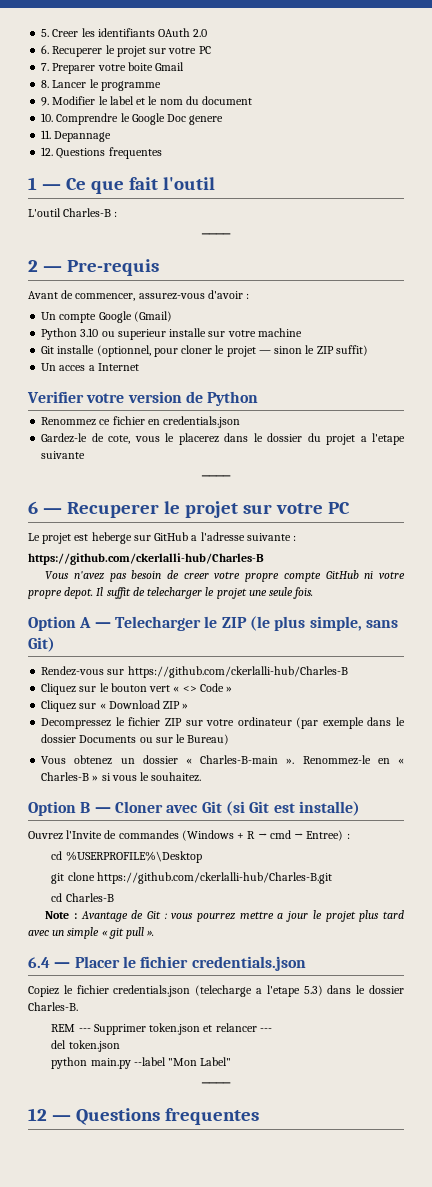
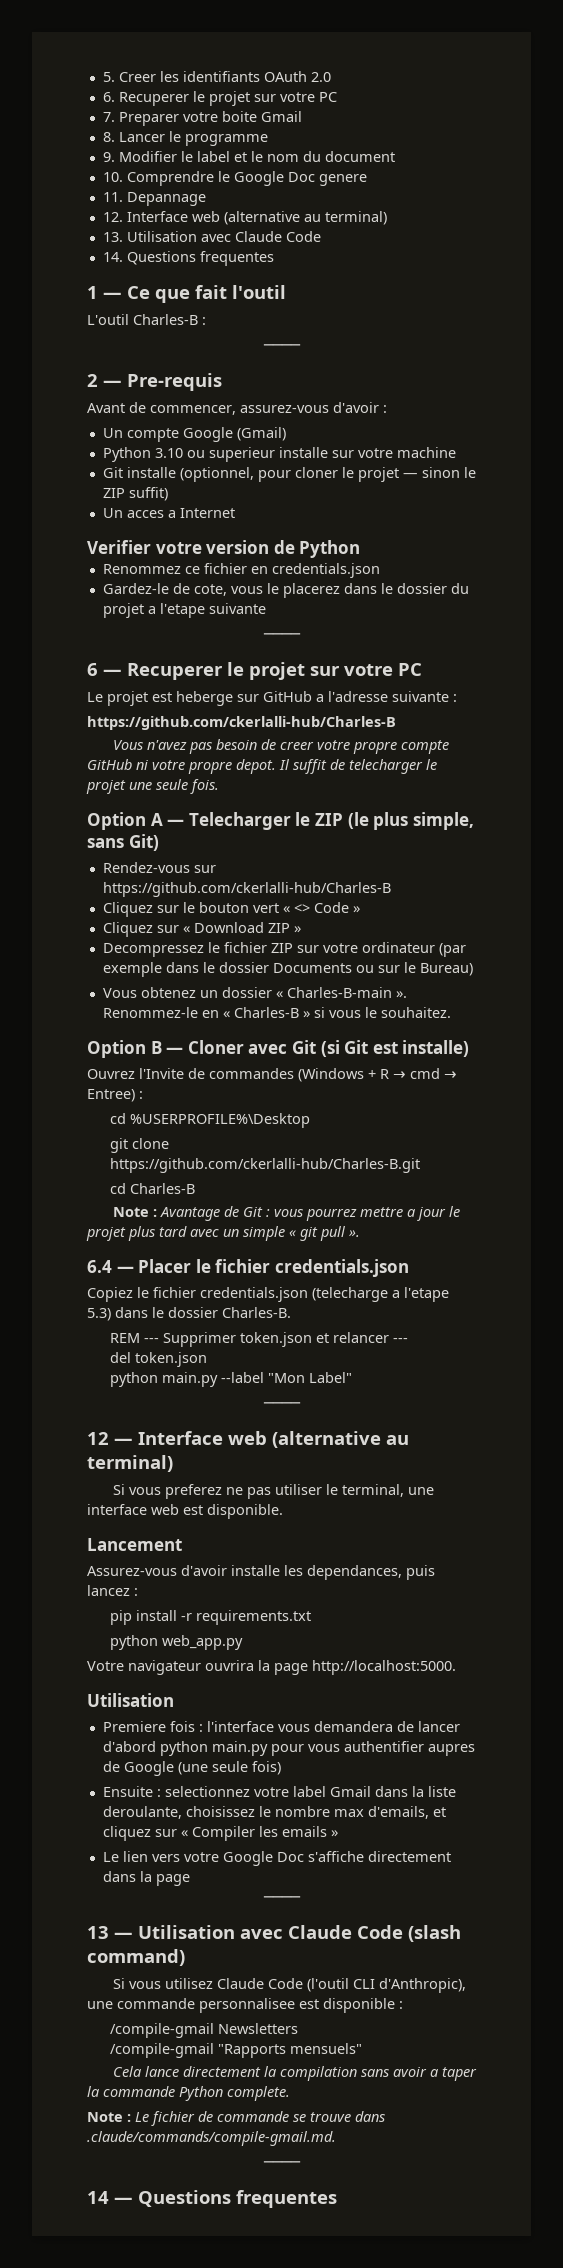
(54, 151) none -> [126,211,387,225] [102,231,321,242] [102,252,123,262] Interface web (alternative au terminal) // 13. Utilisation avec Claude Code // 14.
(71, 1118) none -> [138,1431,409,1448] [87,1455,173,1472] [112,1484,434,1499] [87,1504,283,1519] [87,1538,182,1551] [87,1565,435,1580] [87,1585,138,1596] [109,1610,311,1625] [109,1635,243,1650] [87,1660,456,1675] [87,1693,174,1707] [102,1721,460,1732] [102,1741,475,1756] [102,1761,281,1776] [102,1786,456,1797] [102,1806,446,1819] [102,1826,338,1841] [102,1851,451,1866] [102,1871,190,1886] [262,1896,301,1902] [87,1925,461,1942] [87,1949,185,1966] [112,1978,466,1993] [87,1998,403,2013] [109,2023,298,2038] [109,2043,362,2058] [112,2066,477,2081] [87,2086,290,2101] [87,2111,385,2126] [87,2131,336,2146] [262,2161,301,2167] [87,2191,133,2204] Interface web (alternative au terminal) // Si vous preferez ne pas utiliser le terminal, une interface web est disponible. // Lancement // Assurez-vous d'avoir installe les dependances, puis lancez : // pip install -r requirements.txt // python web_app.py // Votre navigateur ouvrira la page http://localhost:5000. // Utilisation // Premiere fois : l'interface vous demandera de lancer d'abord python main.py pour vous authentifier aupres de Google (une seule fois) // Ensuite : selectionnez votre label Gmail dans la liste deroulante, choisissez le nombre max d'emails, et cliquez sur « Compiler les emails » // Le lien vers votre Google Doc s'affiche directement dans la page // ──── // 13 — Utilisation avec Claude Code (slash command) // Si vous utilisez Claude Code (l'outil CLI d'Anthropic), une commande personnalisee est disponible : // /compile-gmail Newsletters // /compile-gmail "Rapports mensuels" // Cela lance directement la compilation sans avoir a taper la commande Python complete. // Note : Le fichier de commande se trouve dans .claude/commands/compile-gmail.md. // ──── // 14 —

